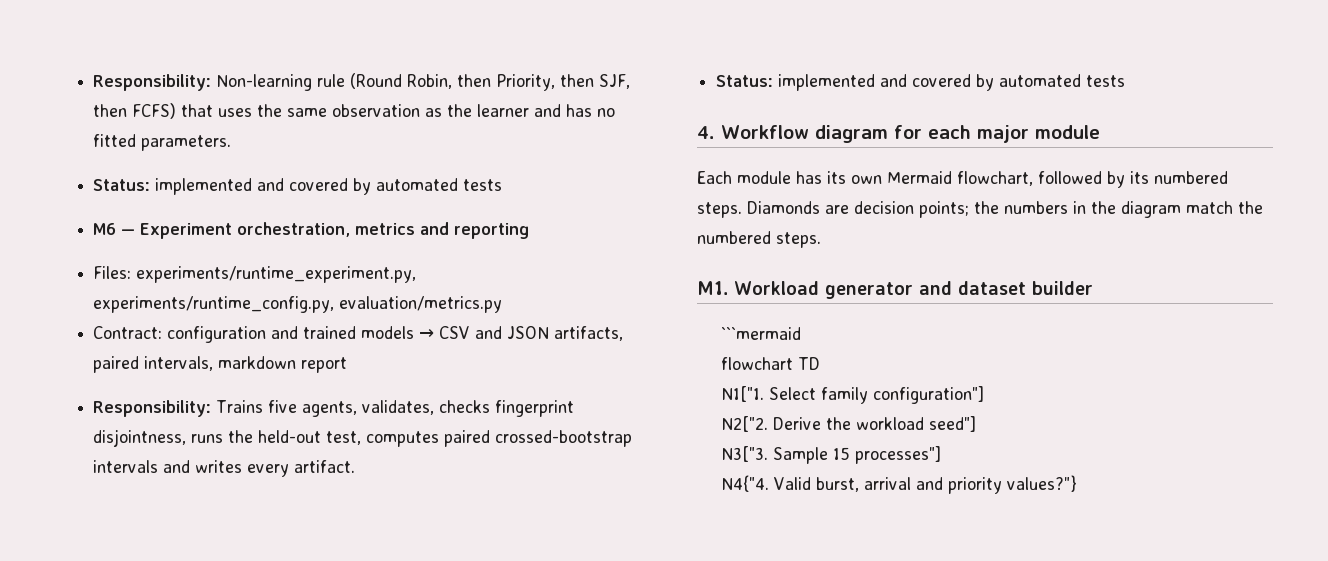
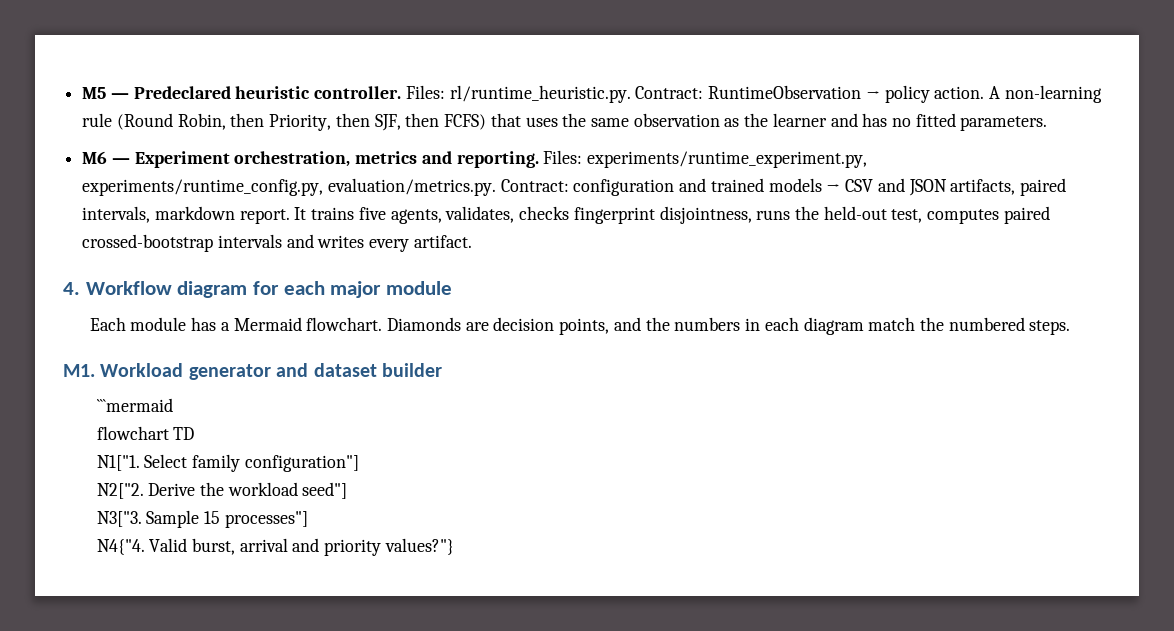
[93,74,313,91] Responsibility: Non-learning -> [82,85,1102,103] M5 — Predeclared heuristic controller. Files: rl/runtime_heuristic.py. Contract: RuntimeObservation → policy action. A non-learning
[93,178,503,195] // Status: implemented and covered by automated tests -> (1048, 123) none
[454,223,530,239] reporting // -> [456,151,539,168] reporting.
[339,296,503,313] evaluation/metrics.py // -> [327,178,496,196] evaluation/metrics.py.
[301,357,348,373] [93,400,264,417] report // Responsibility: Trains -> [239,207,355,224] report. It trains
[716,74,1126,91] // Status: implemented and covered by automated tests -> (472, 241) none
[827,171,1228,188] [697,202,742,218] its own Mermaid flowchart, followed by its numbered steps. -> [220,317,383,331] a Mermaid flowchart.
[919,201,969,218] points; -> [559,317,641,335] points, and
[1091,201,1116,214] the -> [764,317,799,331] each

